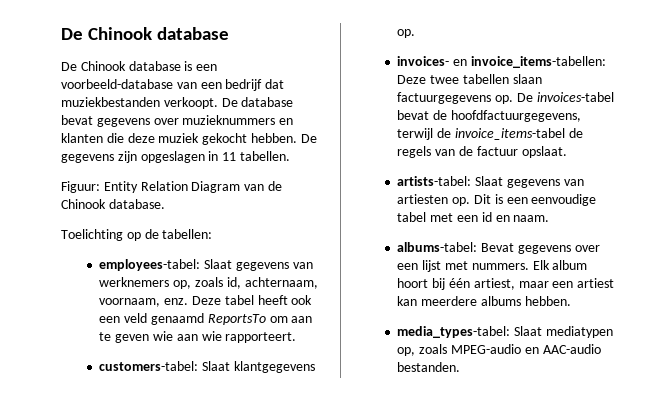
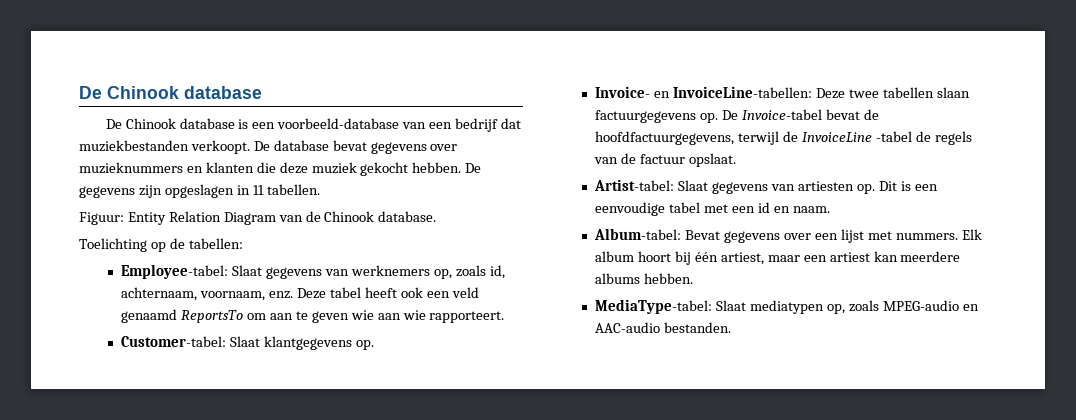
[99,259,201,271] employees-tabel: -> [121,264,229,279] Employee-tabel:
[99,361,199,371] customers-tabel: -> [121,336,227,347] Customer-tabel:
[397,56,606,68] invoices- en invoice_items-tabellen: -> [595,86,813,98] Invoice- en InvoiceLine-tabellen:
[536,92,614,102] invoices-tabel -> [741,109,822,120] Invoice-tabel
[454,128,565,140] invoice_items-tabel -> [801,131,912,142] InvoiceLine -tabel
[397,176,472,186] artists-tabel: -> [594,179,675,191] Artist-tabel:
[397,242,478,252] albums-tabel: -> [594,228,682,240] Album-tabel:
[397,326,511,338] media_types-tabel: -> [595,299,713,314] MediaType-tabel:

